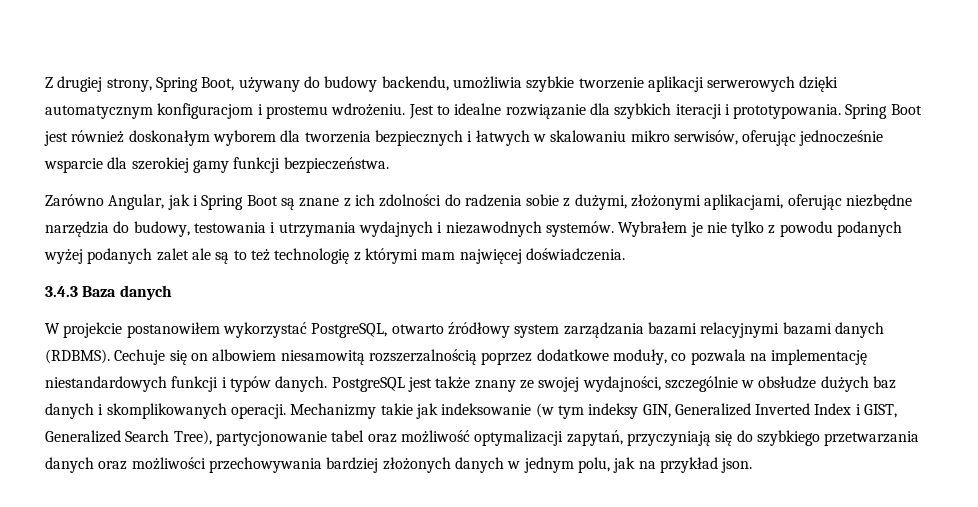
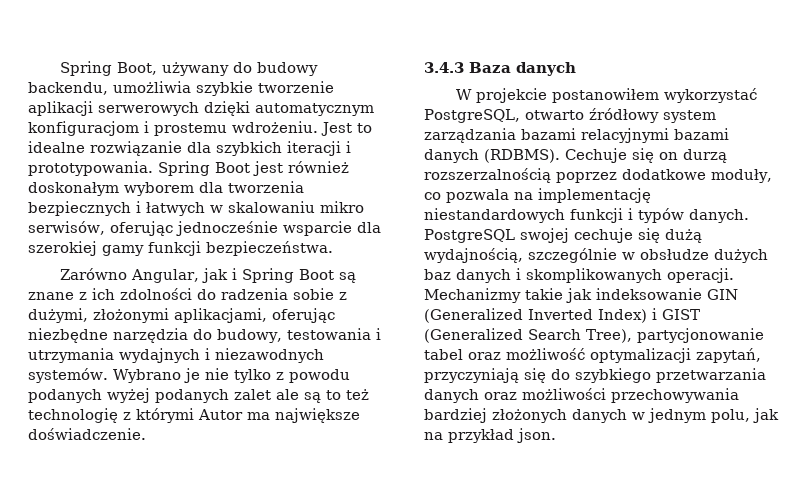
[45,76,152,92] Z drugiej strony, -> (60, 68) none
[618,221,688,237] Wybrałem -> [112,369,181,383] Wybrano
[421,248,625,264] mam najwięcej doświadczenia. -> [198,408,360,423] [28,428,146,440] Autor ma największe doświadczenie.
[212,349,365,365] albowiem niesamowitą -> [683,149,727,163] durzą
[407,376,661,392] jest także znany ze swojej wydajności, -> [520,228,702,243] [424,248,523,263] swojej cechuje się dużą wydajnością,
[535,403,898,419] [45,430,121,443] (w tym indeksy GIN, Generalized Inverted Index i GIST, Generalized -> [707,289,738,300] [424,308,700,323] [424,328,523,343] GIN (Generalized Inverted Index) i GIST (Generalized

